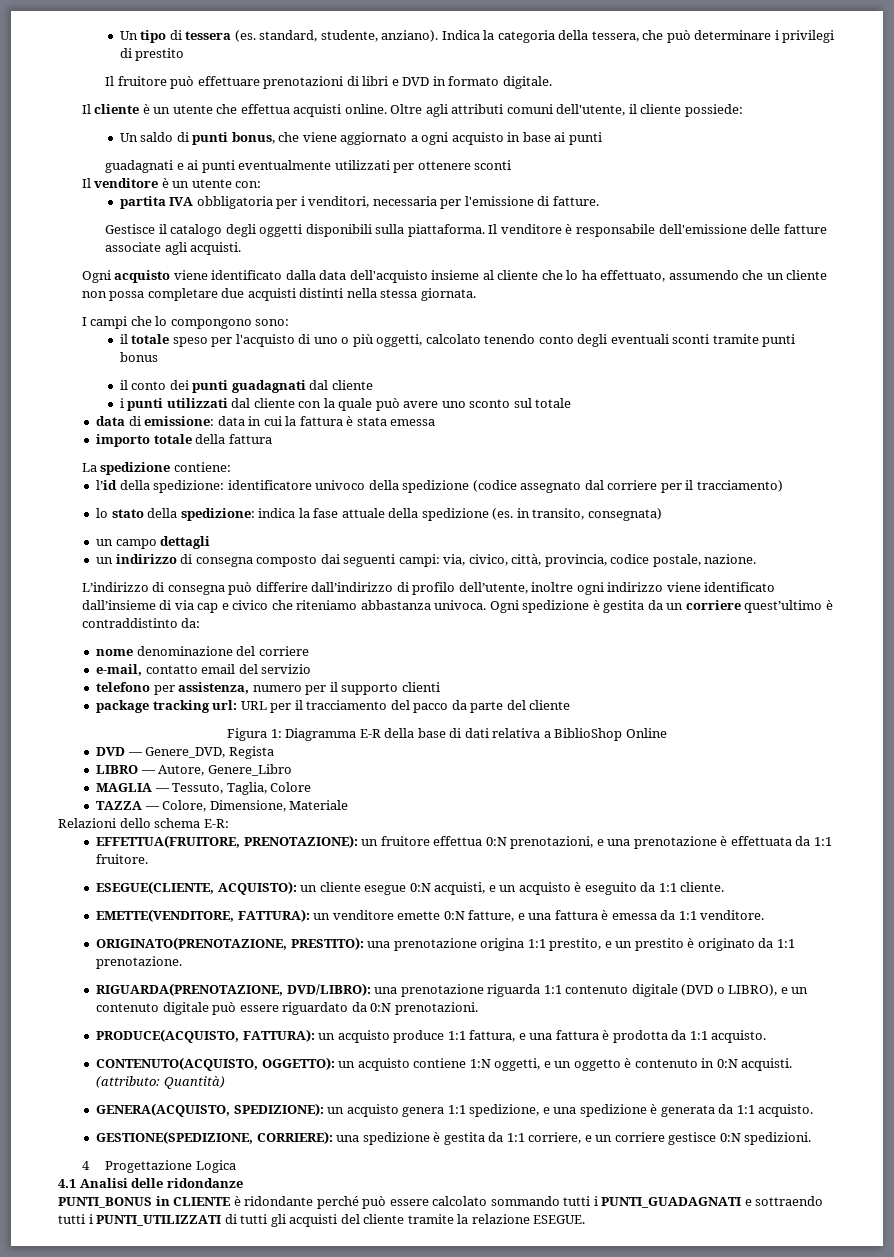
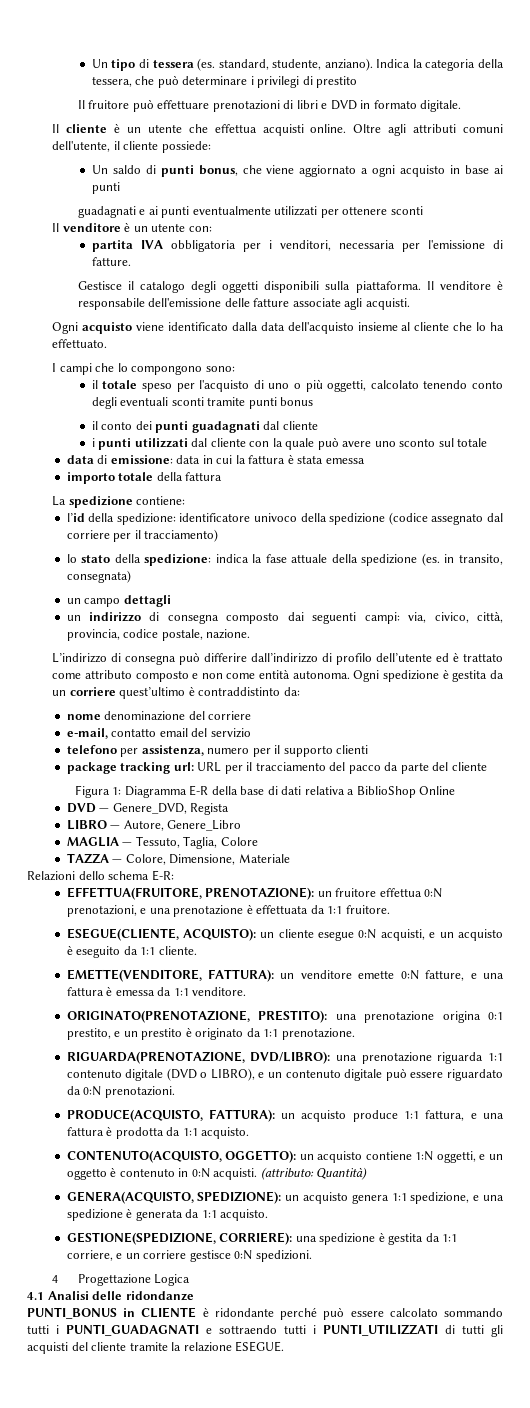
[600,270,828,282] [81,288,476,301] effettuato, assumendo che un cliente non possa completare due acquisti distinti nella stessa giornata. -> [52,339,108,348] effettuato.
[458,582,776,595] [81,600,487,613] dell’utente, inoltre ogni indirizzo viene identificato dall’insieme di via cap e civico che riteniamo abbastanza univoca. -> [376,652,503,662] [52,669,350,682] dell’utente ed è trattato come attributo composto e non come entità autonoma.
[527,939,546,948] 1:1 -> [487,1012,503,1020] 0:1

